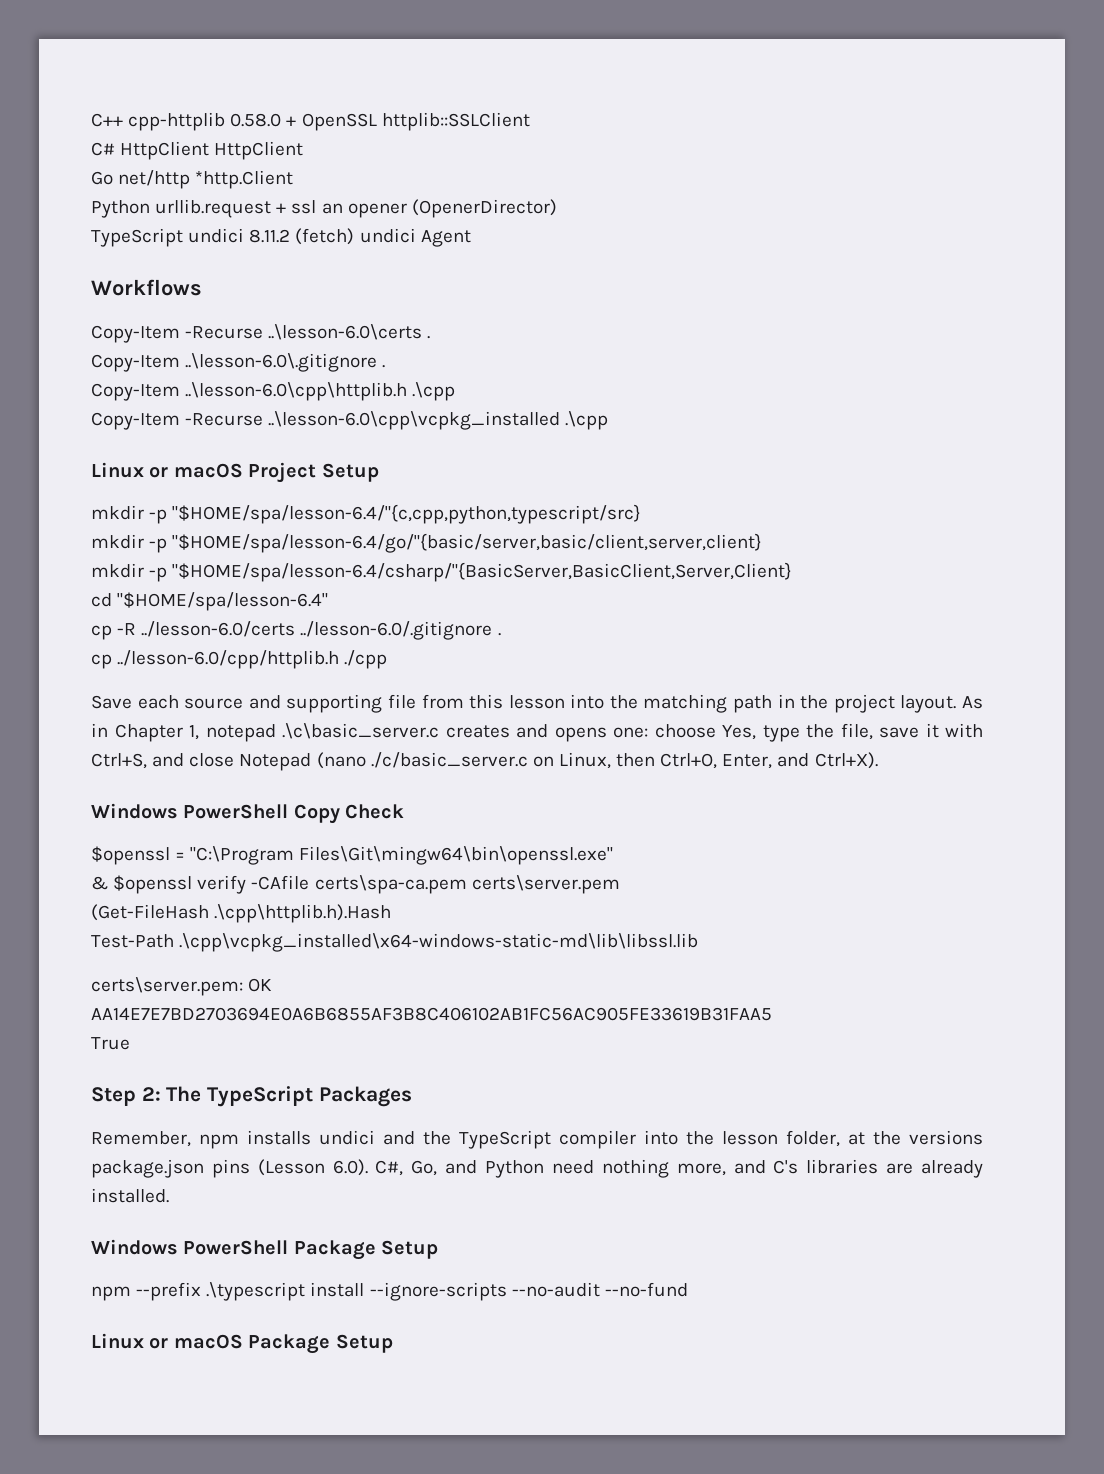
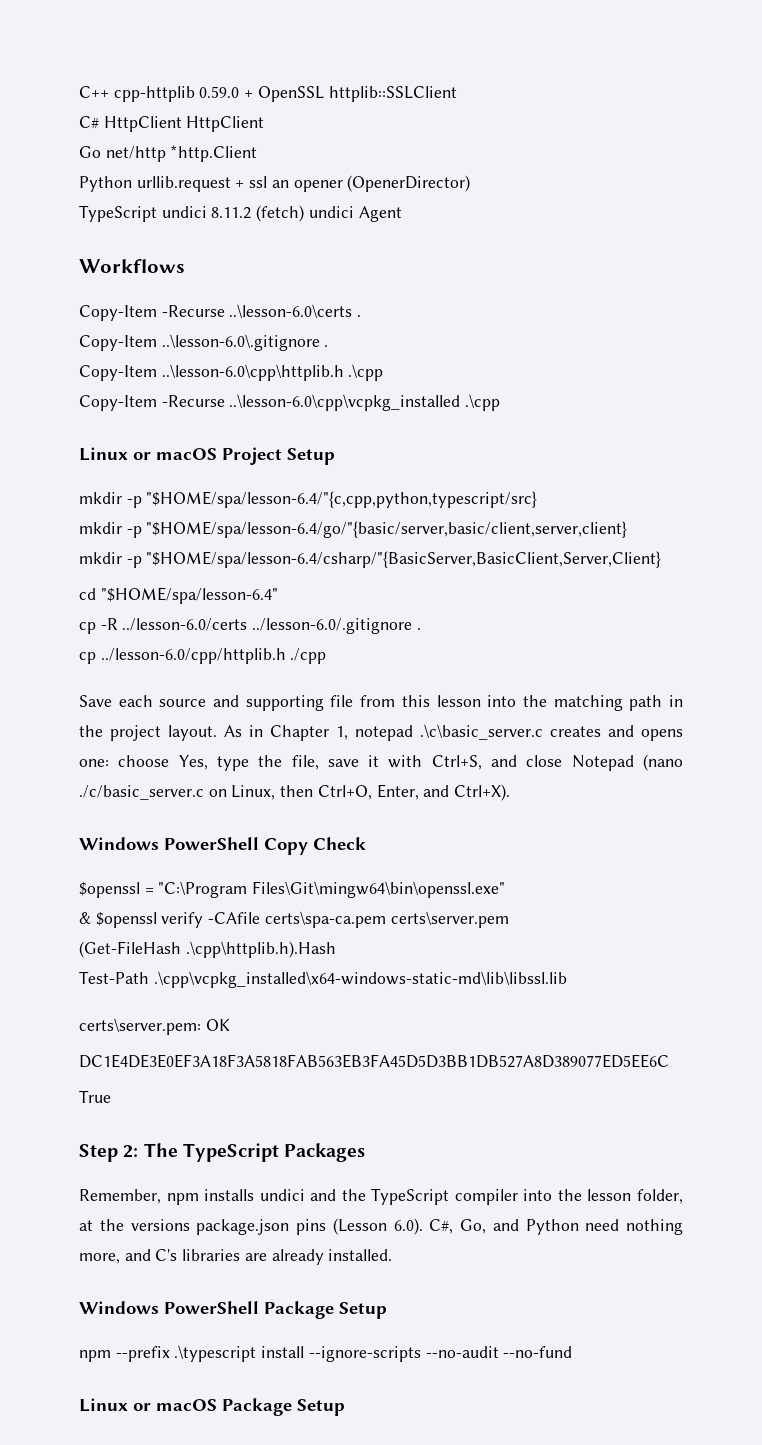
[230,113,282,127] 0.58.0 -> [199,86,240,98] 0.59.0
[91,1007,772,1021] AA14E7E7BD2703694E0A6B6855AF3B8C406102AB1FC56AC905FE33619B31FAA5 -> [79,1054,669,1068] DC1E4DE3E0EF3A18F3A5818FAB563EB3FA45D5D3BB1DB527A8D389077ED5EE6C

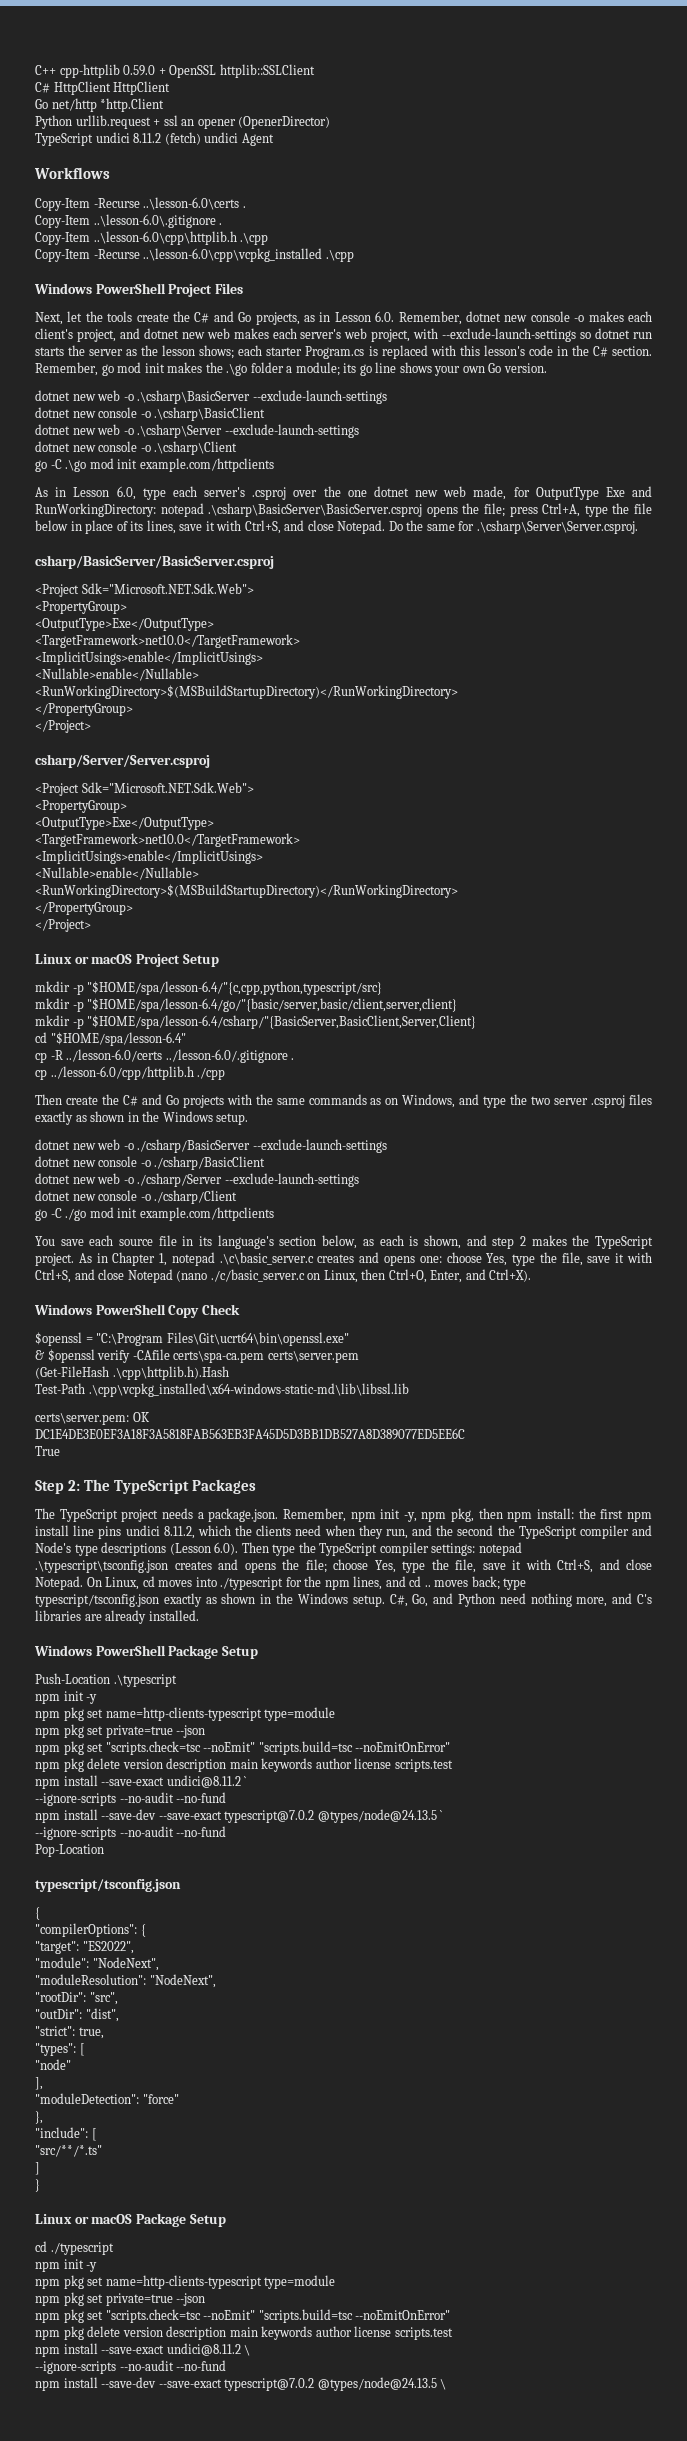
(501, 402) none -> [34,283,243,297] [35,311,652,325] [35,328,652,342] [35,345,653,359] [35,362,547,376] [35,390,387,404] [35,407,266,421] [35,424,359,438] [35,441,238,455] [35,458,274,472] [35,486,652,500] [35,503,653,517] [35,520,638,534] [35,555,274,569] [35,583,254,597] [35,601,127,614] [35,618,214,631] [35,634,300,648] [35,651,263,665] [35,668,199,681] [35,685,458,699] [35,703,133,716] [35,720,91,733] [35,754,210,768] [35,782,254,796] [35,800,127,813] [35,817,214,830] [35,833,300,847] [35,850,263,864] [35,867,199,880] [35,884,458,898] [35,902,133,915] [35,919,91,932] // Windows PowerShell Project Files // Next, let the tools create the C# and Go projects, as in Lesson 6.0. Remember, dotnet new console -o makes each client's project, and dotnet new web makes each server's web project, with --exclude-launch-settings so dotnet run starts the server as the lesson shows; each starter Program.cs is replaced with this lesson's code in the C# section. Remember, go mod init makes the .\go folder a module; its go line shows your own Go version. // dotnet new web -o .\csharp\BasicServer --exclude-launch-settings // dotnet new console -o .\csharp\BasicClient // dotnet new web -o .\csharp\Server --exclude-launch-settings // dotnet new console -o .\csharp\Client // go -C .\go mod init example.com/httpclients // As in Lesson 6.0, type each server's .csproj over the one dotnet new web made, for OutputType Exe and RunWorkingDirectory: notepad .\csharp\BasicServer\BasicServer.csproj opens the file; press Ctrl+A, type the file below in place of its lines, save it with Ctrl+S, and close Notepad. Do the same for .\csharp\Server\Server.csproj. // csharp/BasicServer/BasicServer.csproj // <Project Sdk="Microsoft.NET.Sdk.Web"> // <PropertyGroup> // <OutputType>Exe</OutputType> // <TargetFramework>net10.0</TargetFramework> // <ImplicitUsings>enable</ImplicitUsings> // <Nullable>enable</Nullable> // <RunWorkingDirectory>$(MSBuildStartupDirectory)</RunWorkingDirectory> // </PropertyGroup> // </Project> // csharp/Server/Server.csproj // <Project Sdk="Microsoft.NET.Sdk.Web"> // <PropertyGroup> // <OutputType>Exe</OutputType> // <TargetFramework>net10.0</TargetFramework> // <ImplicitUsings>enable</ImplicitUsings> // <Nullable>enable</Nullable> // <RunWorkingDirectory>$(MSBuildStartupDirectory)</RunWorkingDirectory> // </PropertyGroup> // </Project>
[79,695,683,711] [79,725,217,741] Save each source and supporting file from this lesson into the matching path in the project layout. -> [35,1094,652,1108] [35,1111,249,1125] [35,1139,387,1153] [35,1156,266,1170] [35,1173,359,1187] [35,1190,238,1204] [35,1207,274,1221] [35,1235,653,1249] [35,1253,74,1266] Then create the C# and Go projects with the same commands as on Windows, and type the two server .csproj files exactly as shown in the Windows setup. // dotnet new web -o ./csharp/BasicServer --exclude-launch-settings // dotnet new console -o ./csharp/BasicClient // dotnet new web -o ./csharp/Server --exclude-launch-settings // dotnet new console -o ./csharp/Client // go -C ./go mod init example.com/httpclients // You save each source file in its language's section below, as each is shown, and step 2 makes the TypeScript project.
[252,881,506,898] Files\Git\mingw64\bin\openssl.exe" -> [166,1332,349,1346] Files\Git\ucrt64\bin\openssl.exe"
[79,1188,683,1205] [79,1218,423,1235] Remember, npm installs undici and the TypeScript compiler into the lesson folder, at the versions package.json pins (Lesson 6.0). -> [35,1508,652,1522] [35,1525,652,1539] [35,1542,522,1556] [35,1559,652,1573] [35,1576,527,1590] [35,1593,385,1607] The TypeScript project needs a package.json. Remember, npm init -y, npm pkg, then npm install: the first npm install line pins undici 8.11.2, which the clients need when they run, and the second the TypeScript compiler and Node's type descriptions (Lesson 6.0). Then type the TypeScript compiler settings: notepad .\typescript\tsconfig.json creates and opens the file; choose Yes, type the file, save it with Ctrl+S, and close Notepad. On Linux, cd moves into ./typescript for the npm lines, and cd .. moves back; type typescript/tsconfig.json exactly as shown in the Windows setup.
[79,1345,573,1362] // npm --prefix .\typescript install --ignore-scripts --no-audit --no-fund -> [35,1673,177,1687] [35,1691,98,1704] [35,1707,336,1721] [35,1724,206,1738] [35,1741,451,1755] [35,1758,453,1772] [35,1775,247,1789] [35,1792,227,1806] [35,1809,443,1823] [35,1826,227,1840] [35,1844,104,1857] [35,1879,181,1892] [35,1907,40,1920] [35,1923,146,1937] [35,1941,134,1954] [35,1957,159,1971] [35,1974,216,1988] [35,1992,118,2005] [35,2008,119,2022] [35,2026,104,2039] [35,2043,85,2056] [35,2059,71,2070] [35,2077,43,2090] [35,2093,179,2104] [35,2111,43,2124] [35,2127,97,2141] [35,2145,102,2157] [35,2162,40,2175] [35,2179,40,2192] // Push-Location .\typescript // npm init -y // npm pkg set name=http-clients-typescript type=module // npm pkg set private=true --json // npm pkg set "scripts.check=tsc --noEmit" "scripts.build=tsc --noEmitOnError" // npm pkg delete version description main keywords author license scripts.test // npm install --save-exact undici@8.11.2 ` // --ignore-scripts --no-audit --no-fund // npm install --save-dev --save-exact typescript@7.0.2 @types/node@24.13.5 ` // --ignore-scripts --no-audit --no-fund // Pop-Location // typescript/tsconfig.json // { // "compilerOptions": { // "target": "ES2022", // "module": "NodeNext", // "moduleResolution": "NodeNext", // "rootDir": "src", // "outDir": "dist", // "strict": true, // "types": [ // "node" // ], // "moduleDetection": "force" // }, // "include": [ // "src/**/*.ts" // ] // }
(345, 1407) none -> [35,2241,114,2255] [35,2259,98,2272] [35,2275,336,2289] [35,2292,206,2306] [35,2309,451,2323] [35,2326,453,2340] [35,2343,251,2357] [35,2360,227,2374] [35,2377,447,2391] // cd ./typescript // npm init -y // npm pkg set name=http-clients-typescript type=module // npm pkg set private=true --json // npm pkg set "scripts.check=tsc --noEmit" "scripts.build=tsc --noEmitOnError" // npm pkg delete version description main keywords author license scripts.test // npm install --save-exact undici@8.11.2 \ // --ignore-scripts --no-audit --no-fund // npm install --save-dev --save-exact typescript@7.0.2 @types/node@24.13.5 \

